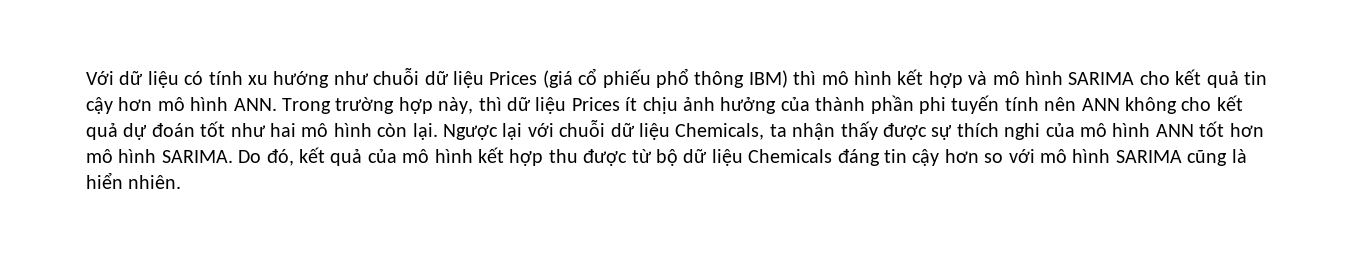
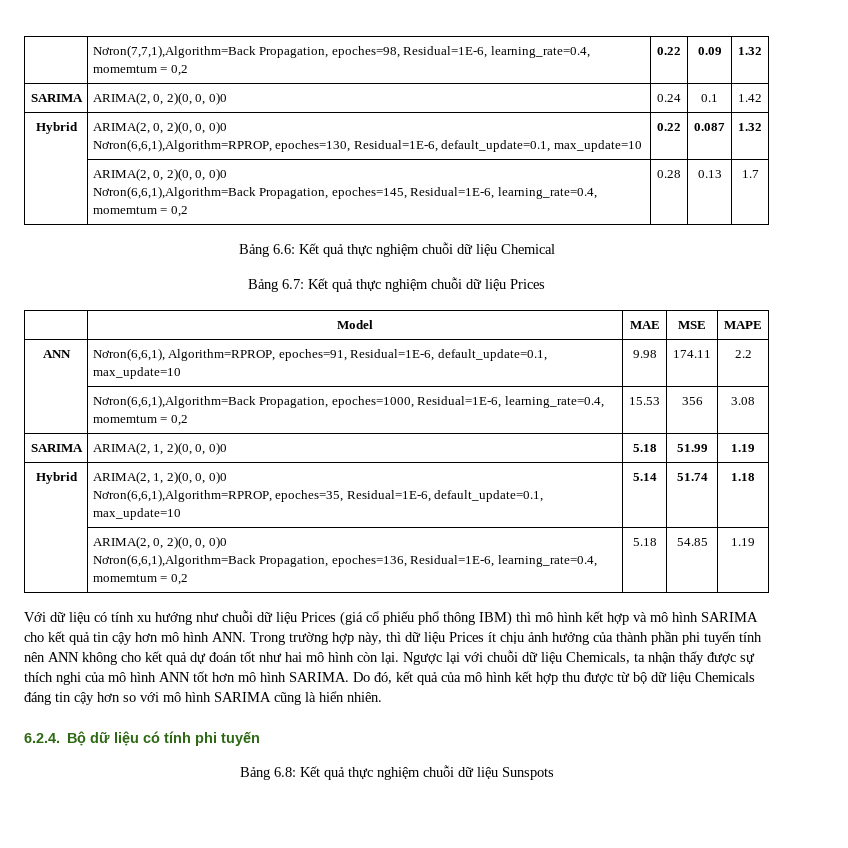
(86, 78) none -> [92,45,590,58] [92,65,188,76] [657,47,681,55] [697,47,722,55] [738,47,762,55] [30,94,83,102] [92,92,227,105] [657,94,681,102] [701,94,718,102] [738,94,762,102] [35,122,78,134] [92,121,227,134] [92,139,642,152] [657,123,681,131] [694,123,725,131] [738,123,762,131] [92,168,227,181] [92,186,597,199] [92,206,188,217] [657,170,681,178] [697,170,722,178] [741,170,759,178] [238,242,555,257] [248,277,545,292] [337,320,373,329] [629,321,660,329] [678,321,706,329] [724,321,762,329] [42,350,71,358] [92,348,547,361] [92,367,181,379] [632,350,657,358] [673,350,711,358] [734,350,752,358] [92,395,604,408] [92,415,188,426] [629,397,660,405] [681,397,703,405] [731,397,755,405] [30,444,83,452] [92,442,227,455] [632,444,657,452] [676,444,708,452] [731,444,755,452] [35,472,78,484] [92,471,227,484] [92,489,544,502] [92,508,181,520] [632,473,657,481] [676,473,708,481] [731,473,755,481] [92,536,227,549] [92,554,597,567] [92,574,188,585] [632,538,657,546] [676,538,708,546] [731,538,755,546] | Nơron(7,7,1),Algorithm=Back Propagation, epoches=98, Residual=1E-6, learning_rate=0.4, momemtum = 0,2 | 0.22 | 0.09 | 1.32 // SARIMA | ARIMA(2, 0, 2)(0, 0, 0)0 | 0.24 | 0.1 | 1.42 // Hybrid | ARIMA(2, 0, 2)(0, 0, 0)0 // Nơron(6,6,1),Algorithm=RPROP, epoches=130, Residual=1E-6, default_update=0.1, max_update=10 | 0.22 | 0.087 | 1.32 // | ARIMA(2, 0, 2)(0, 0, 0)0 // Nơron(6,6,1),Algorithm=Back Propagation, epoches=145, Residual=1E-6, learning_rate=0.4, momemtum = 0,2 | 0.28 | 0.13 | 1.7 // Bảng 6.6: Kết quả thực nghiệm chuỗi dữ liệu Chemical // Bảng 6.7: Kết quả thực nghiệm chuỗi dữ liệu Prices // | Model | MAE | MSE | MAPE // ANN | Nơron(6,6,1), Algorithm=RPROP, epoches=91, Residual=1E-6, default_update=0.1, max_update=10 | 9.98 | 174.11 | 2.2 // | Nơron(6,6,1),Algorithm=Back Propagation, epoches=1000, Residual=1E-6, learning_rate=0.4, momemtum = 0,2 | 15.53 | 356 | 3.08 // SARIMA | ARIMA(2, 1, 2)(0, 0, 0)0 | 5.18 | 51.99 | 1.19 // Hybrid | ARIMA(2, 1, 2)(0, 0, 0)0 // Nơron(6,6,1),Algorithm=RPROP, epoches=35, Residual=1E-6, default_update=0.1, max_update=10 | 5.14 | 51.74 | 1.18 // | ARIMA(2, 0, 2)(0, 0, 0)0 // Nơron(6,6,1),Algorithm=Back Propagation, epoches=136, Residual=1E-6, learning_rate=0.4, momemtum = 0,2 | 5.18 | 54.85 | 1.19 //
(182, 182) none -> [24,731,261,746] [239,765,554,780] // 6.2.4. Bộ dữ liệu có tính phi tuyến // Bảng 6.8: Kết quả thực nghiệm chuỗi dữ liệu Sunspots

